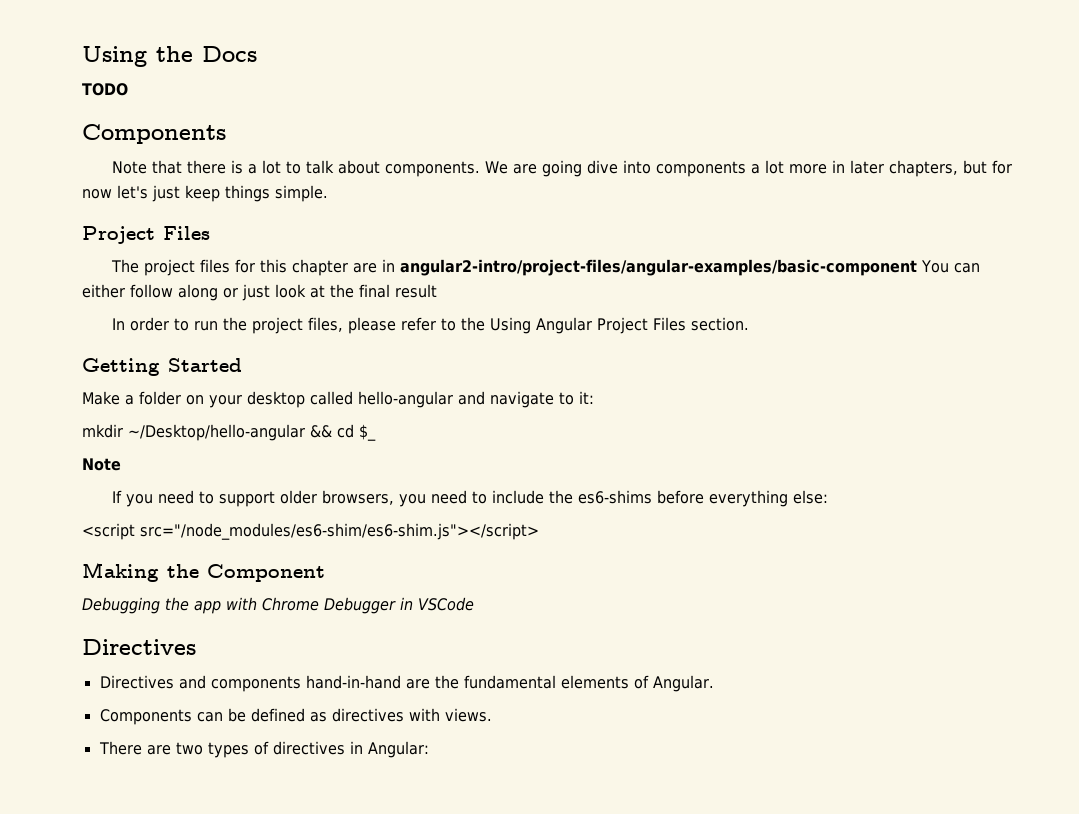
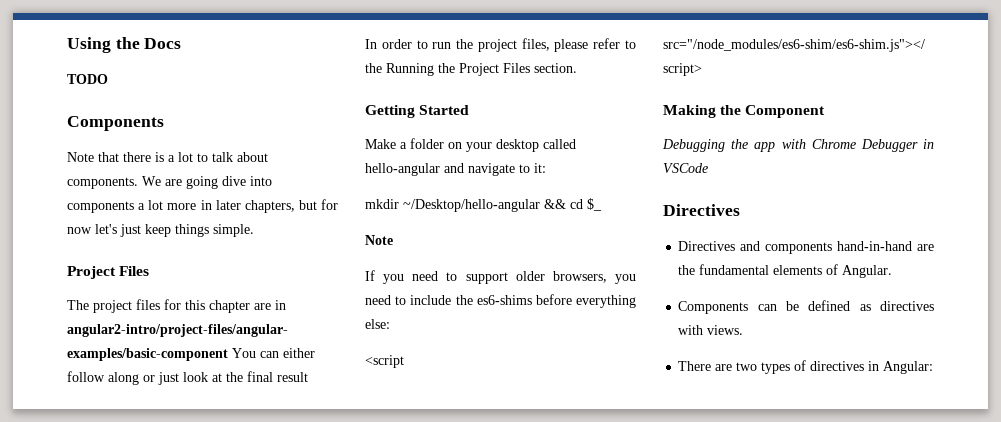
[490,317,593,334] Using Angular -> [386,63,455,76] Running the

